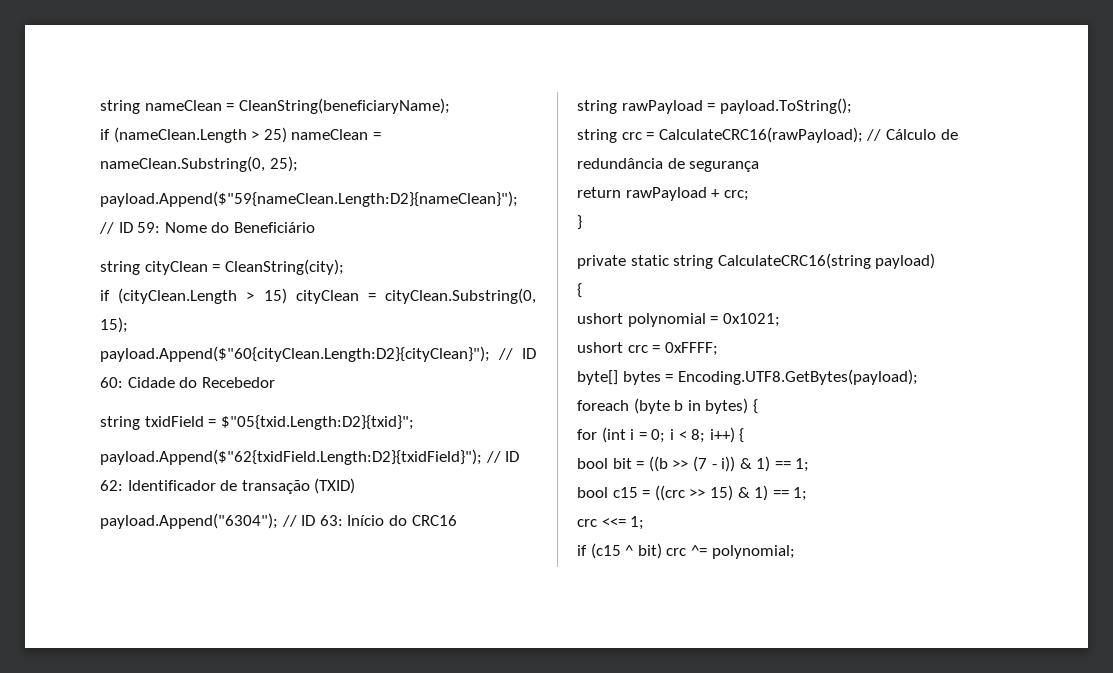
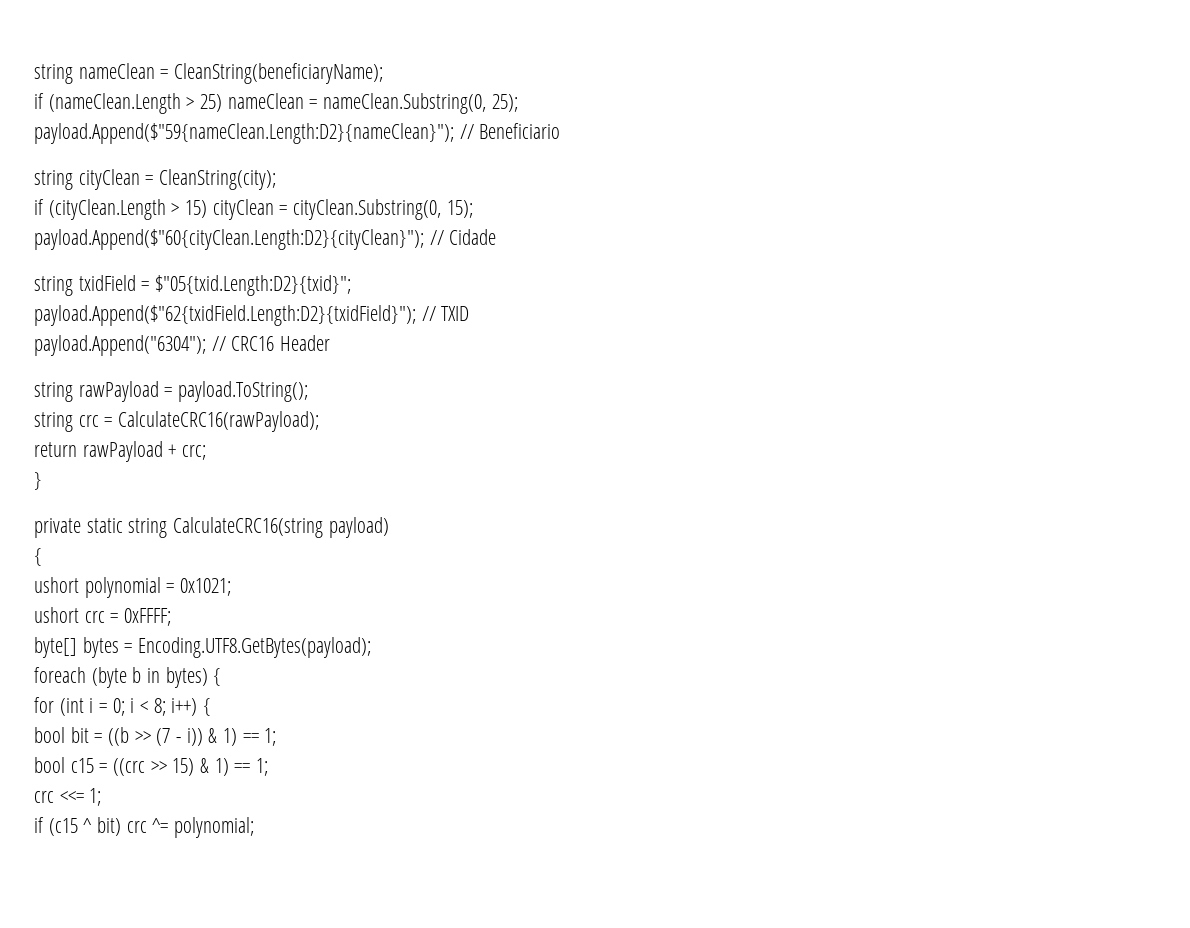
[118,222,315,233] ID 59: Nome do Beneficiário -> [479,123,561,139] Beneficiario
[522,348,536,359] [100,377,123,388] ID 60: -> (444, 237) none
[179,377,275,388] do Recebedor -> (497, 237) none
[505,451,520,462] [100,478,356,494] [100,513,407,529] ID 62: Identificador de transação (TXID) // payload.Append("6304"); // ID 63: Início do -> [441,306,470,321] [34,335,226,356] TXID // payload.Append("6304"); //
(457, 520) none -> [280,335,331,351] Header
[866,129,958,141] [577,158,760,172] // Cálculo de redundância de segurança -> (320, 421) none

